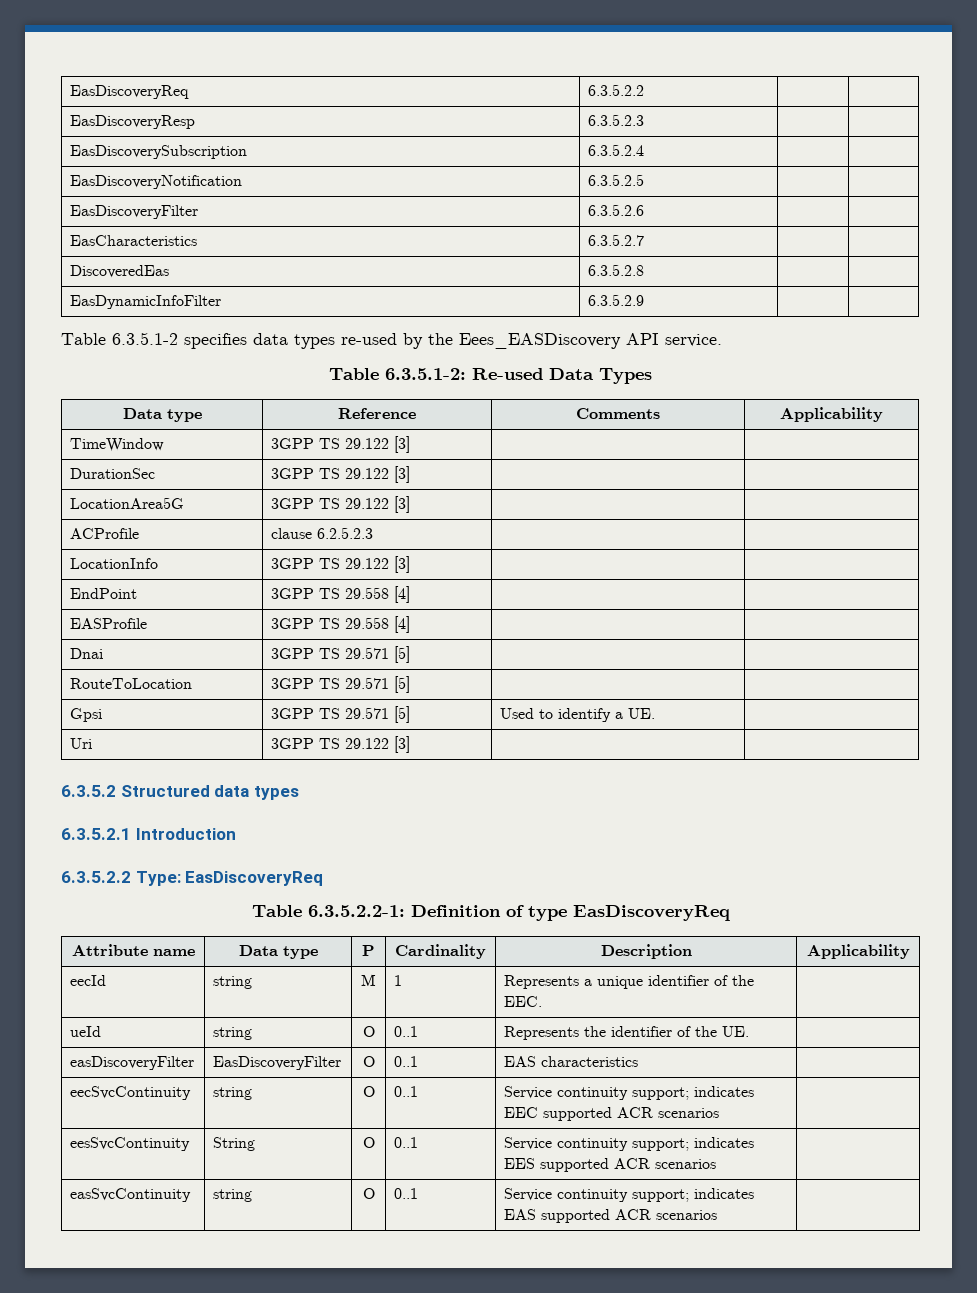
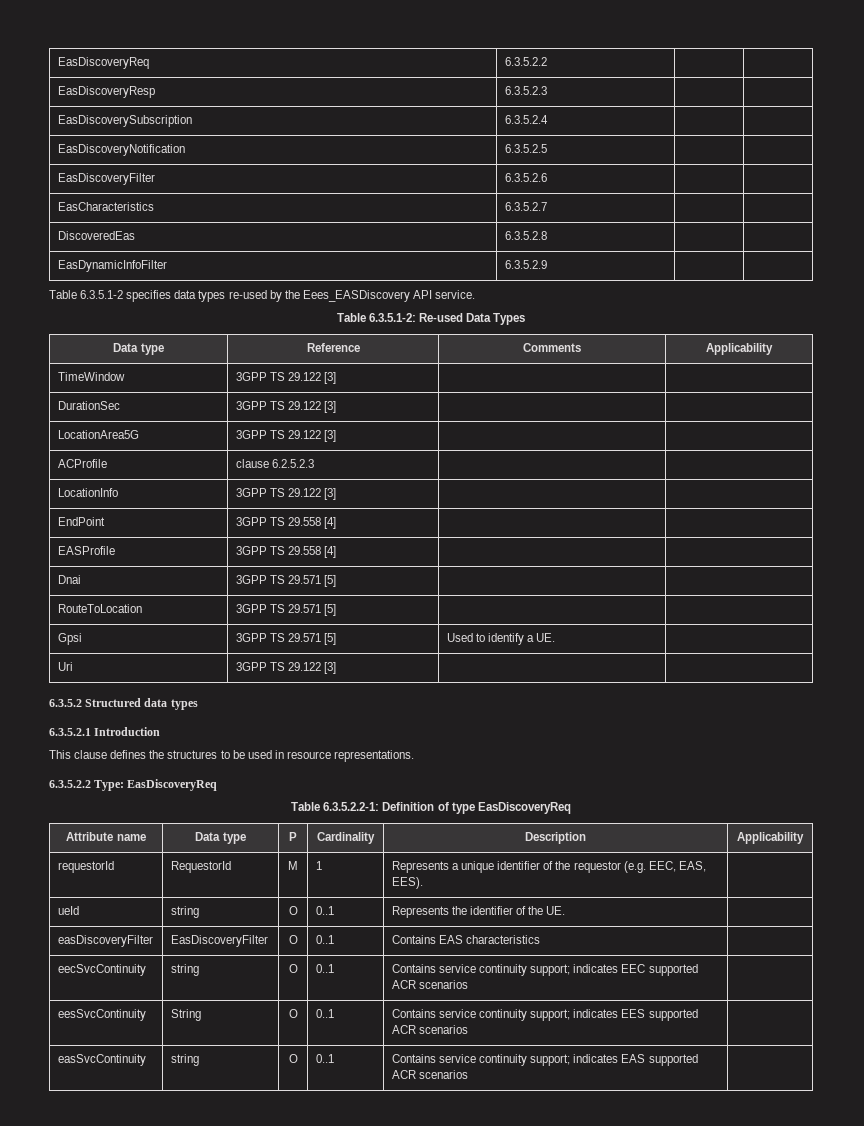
(236, 834) none -> [49,750,415,762] // This clause defines the structures to be used in resource representations.
[70,975,107,986] [213,976,253,989] eecId | string -> [57,861,114,873] [170,861,231,873] requestorId | RequestorId
[504,996,543,1007] EEC. -> [573,861,706,873] [391,877,423,889] requestor (e.g. EEC, EAS, EES).
(419, 1061) none -> [391,935,436,944] Contains
[504,1086,553,1099] Service -> [391,964,477,973] Contains service
[504,1137,553,1150] Service -> [391,1009,477,1018] Contains service
[504,1188,553,1201] Service -> [391,1054,477,1063] Contains service

